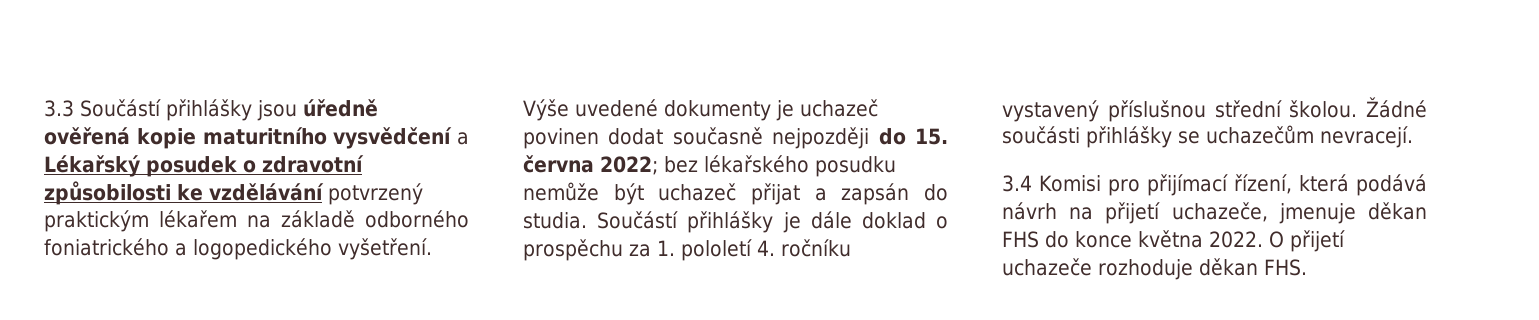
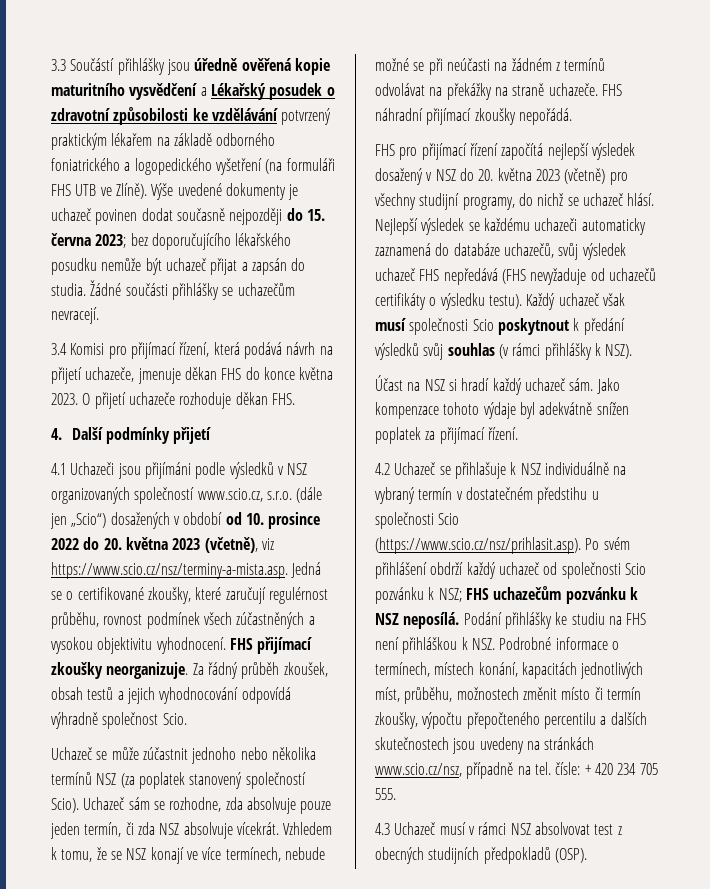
[337,238,432,260] vyšetření. -> [215,158,335,175] [51,183,147,199] vyšetření (na formuláři FHS UTB ve Zlíně).
[600,156,698,175] 2022; bez -> [95,233,231,250] 2023; bez doporučujícího
[597,211,948,233] [523,239,851,261] [1002,100,1358,122] Součástí přihlášky je dále doklad o prospěchu za 1. pololetí 4. ročníku vystavený příslušnou střední školou. -> (86, 289) none
[1208,231,1263,248] 2022. -> [51,393,78,405] 2023.
(1307, 267) none -> [51,427,212,444] [51,462,308,479] [51,487,323,504] [50,512,321,529] [51,537,274,553] [51,562,322,579] [51,587,328,604] [51,612,315,629] [51,637,313,654] [51,662,328,679] [51,687,291,704] [51,712,187,729] [51,747,316,764] [51,772,306,789] [51,797,332,814] [50,822,333,839] [51,847,325,864] [375,58,606,75] [375,83,622,100] [375,108,572,125] [375,143,635,160] [375,168,628,185] [375,193,655,210] [375,218,646,235] [375,243,626,260] [375,268,656,285] [375,293,625,310] [375,318,625,335] [375,343,633,360] [375,375,620,395] [375,402,629,419] [375,427,518,444] [375,462,627,479] [375,487,599,504] [375,512,460,529] [375,537,630,554] [375,562,646,579] [375,586,638,604] [375,612,647,629] [375,637,619,654] [375,662,644,679] [375,687,641,704] [375,712,647,729] [375,737,595,754] [375,762,658,779] [375,788,396,800] [375,822,622,835] [375,847,587,864] // 4. Další podmínky přijetí // 4.1 Uchazeči jsou přijímáni podle výsledků v NSZ organizovaných společností www.scio.cz, s.r.o. (dále jen „Scio“) dosažených v období od 10. prosince 2022 do 20. května 2023 (včetně), viz https://www.scio.cz/nsz/terminy-a-mista.asp. Jedná se o certifikované zkoušky, které zaručují regulérnost průběhu, rovnost podmínek všech zúčastněných a vysokou objektivitu vyhodnocení. FHS přijímací zkoušky neorganizuje. Za řádný průběh zkoušek, obsah testů a jejich vyhodnocování odpovídá výhradně společnost Scio. // Uchazeč se může zúčastnit jednoho nebo několika termínů NSZ (za poplatek stanovený společností Scio). Uchazeč sám se rozhodne, zda absolvuje pouze jeden termín, či zda NSZ absolvuje vícekrát. Vzhledem k tomu, že se NSZ konají ve více termínech, nebude možné se při neúčasti na žádném z termínů odvolávat na překážky na straně uchazeče. FHS náhradní přijímací zkoušky nepořádá. // FHS pro přijímací řízení započítá nejlepší výsledek dosažený v NSZ do 20. května 2023 (včetně) pro všechny studijní programy, do nichž se uchazeč hlásí. Nejlepší výsledek se každému uchazeči automaticky zaznamená do databáze uchazečů, svůj výsledek uchazeč FHS nepředává (FHS nevyžaduje od uchazečů certifikáty o výsledku testu). Každý uchazeč však musí společnosti Scio poskytnout k předání výsledků svůj souhlas (v rámci přihlášky k NSZ). // Účast na NSZ si hradí každý uchazeč sám. Jako kompenzace tohoto výdaje byl adekvátně snížen poplatek za přijímací řízení. // 4.2 Uchazeč se přihlašuje k NSZ individuálně na vybraný termín v dostatečném předstihu u společnosti Scio (https://www.scio.cz/nsz/prihlasit.asp). Po svém přihlášení obdrží každý uchazeč od společnosti Scio pozvánku k NSZ; FHS uchazečům pozvánku k NSZ neposílá. Podání přihlášky ke studiu na FHS není přihláškou k NSZ. Podrobné informace o termínech, místech konání, kapacitách jednotlivých míst, průběhu, možnostech změnit místo či termín zkoušky, výpočtu přepočteného percentilu a dalších skutečnostech jsou uvedeny na stránkách www.scio.cz/nsz, případně na tel. čísle: + 420 234 705 555. // 4.3 Uchazeč musí v rámci NSZ absolvovat test z obecných studijních předpokladů (OSP).

